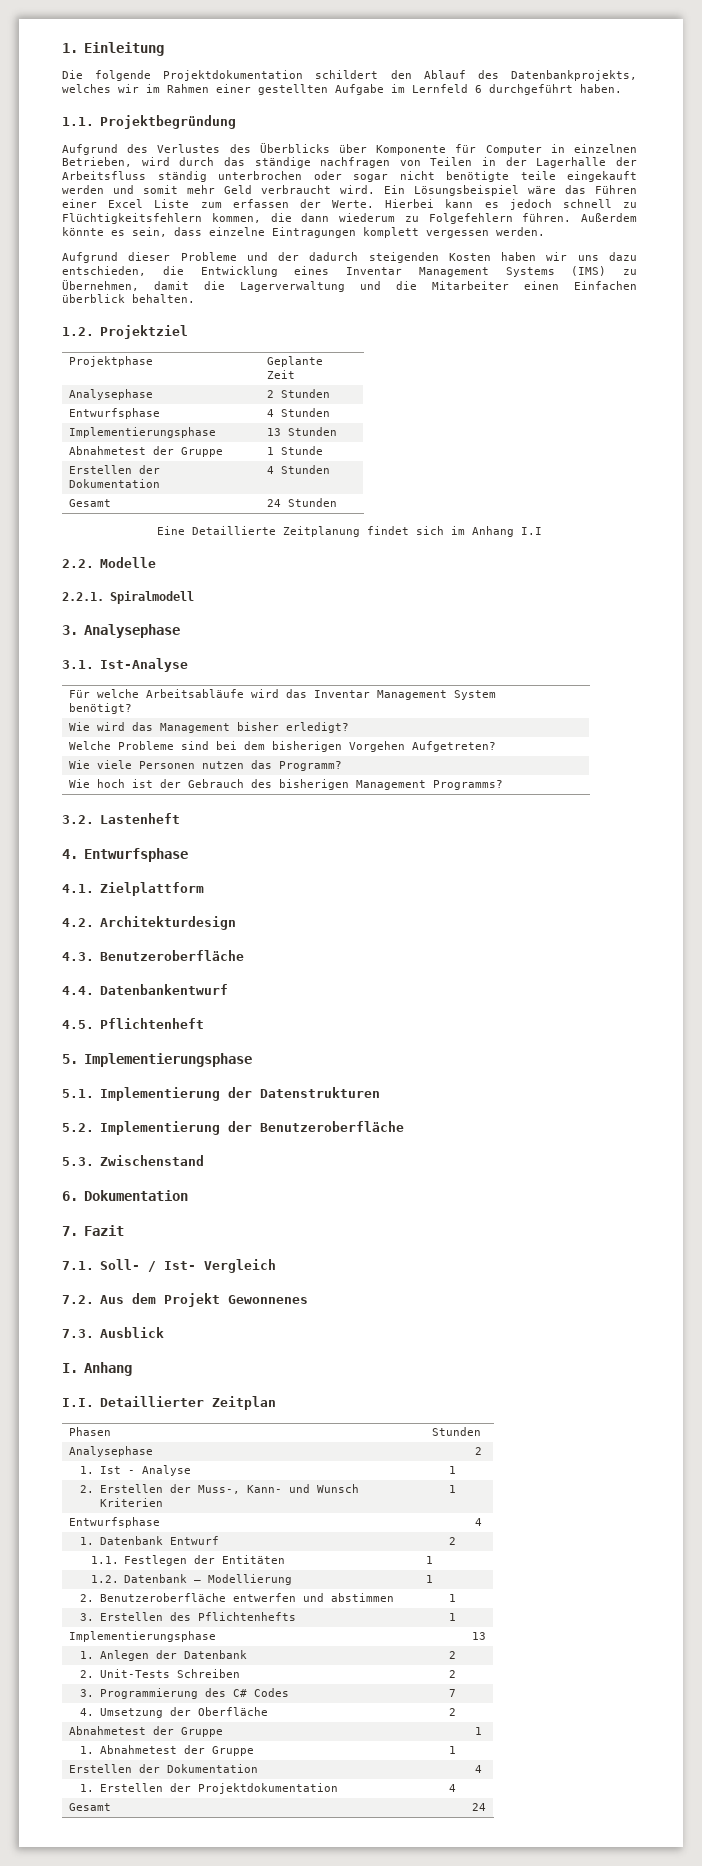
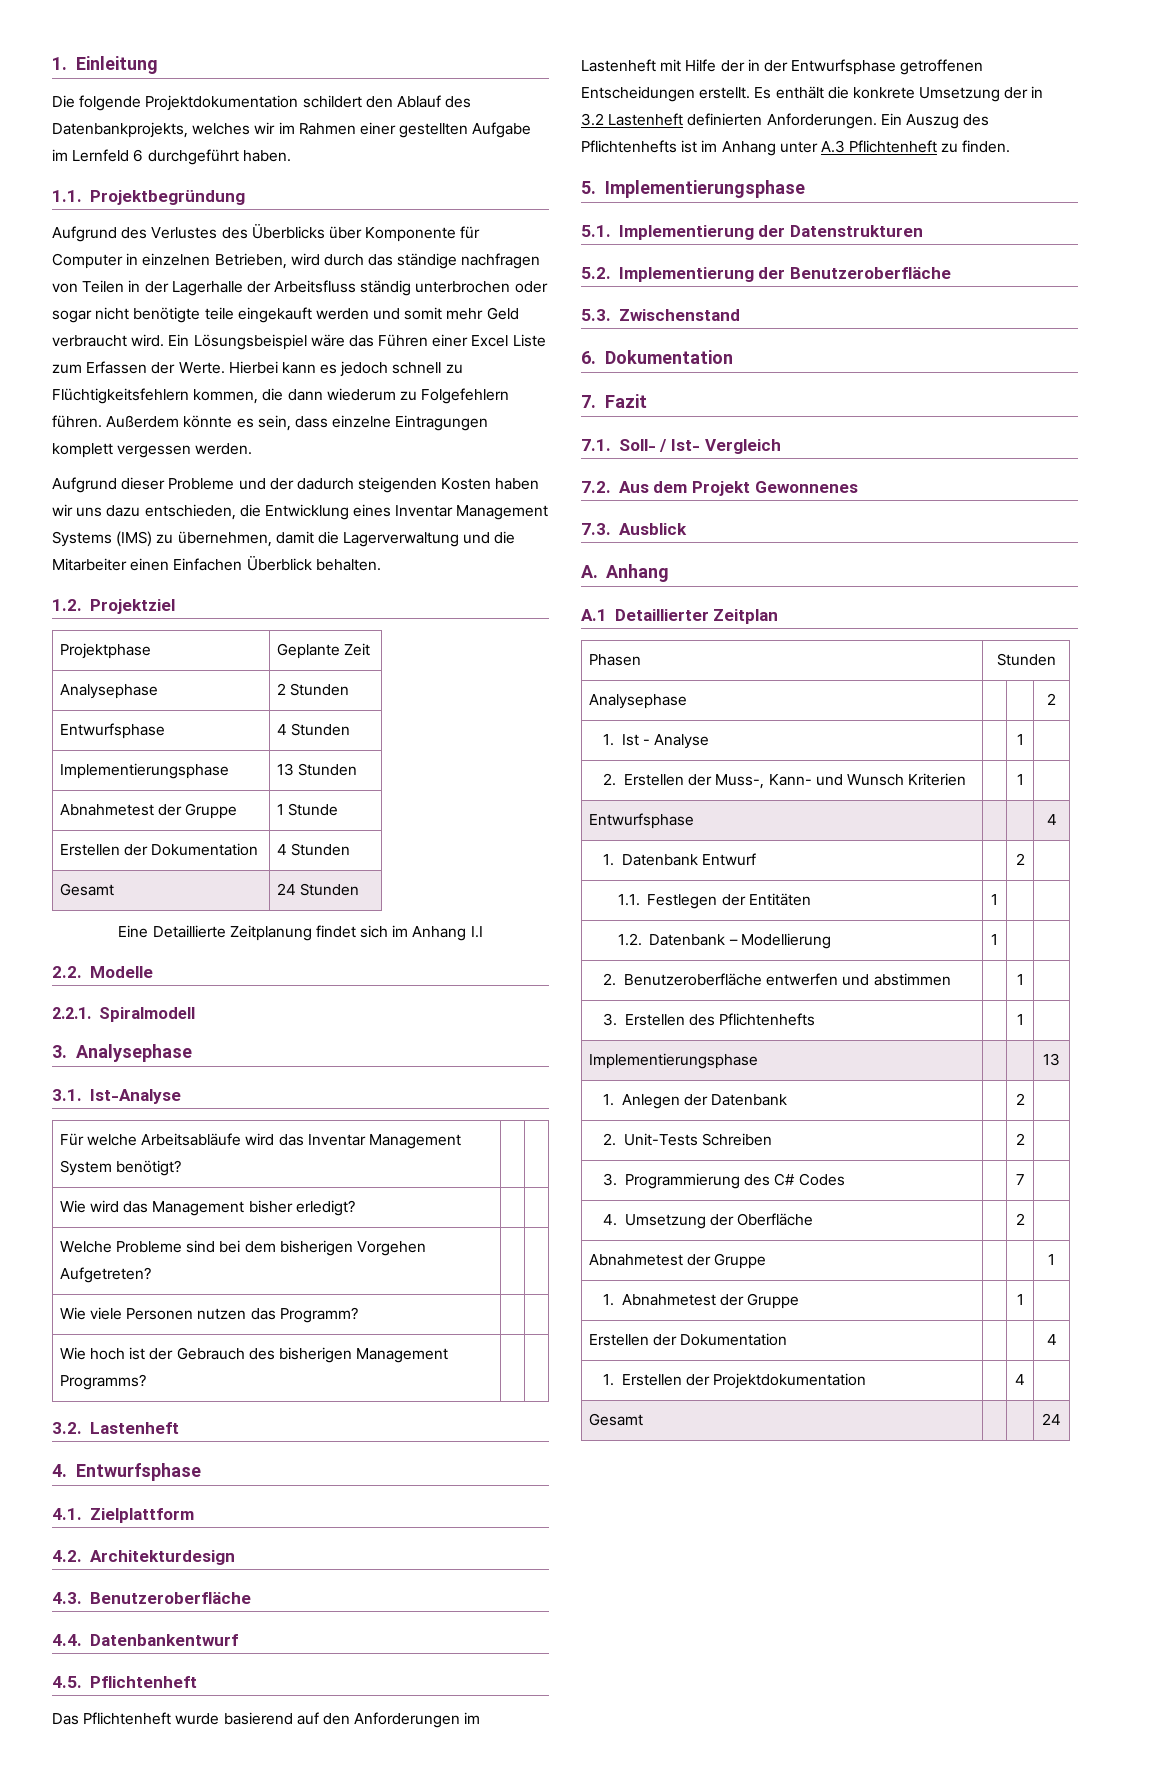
[232,199,289,208] erfassen -> [86,361,148,374] Erfassen
[62,280,139,291] Übernehmen, -> [177,531,272,547] übernehmen,
[62,294,125,303] überblick -> [246,555,312,571] Überblick
(204, 1023) none -> [52,1712,481,1728] [581,59,984,75] [581,86,1044,102] [581,113,990,129] [581,140,1011,156] // Das Pflichtenheft wurde basierend auf den Anforderungen im Lastenheft mit Hilfe der in der Entwurfsphase getroffenen Entscheidungen erstellt. Es enthält die konkrete Umsetzung der in // 3.2 Lastenheft definierten Anforderungen. Ein Auszug des Pflichtenhefts ist im Anhang unter A.3 Pflichtenheft zu finden.
[62,1363,78,1373] I. -> [581,565,598,578] A.
[62,1398,94,1407] I.I. -> [581,609,607,621] A.1

